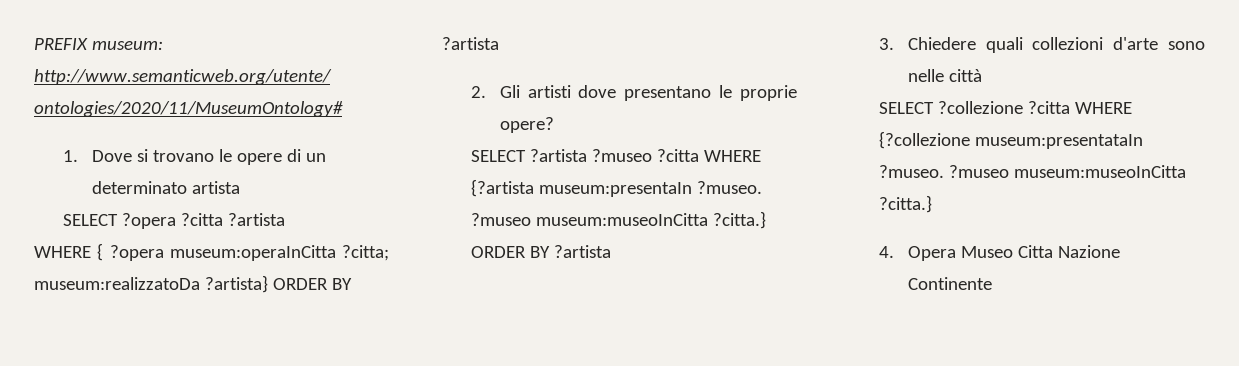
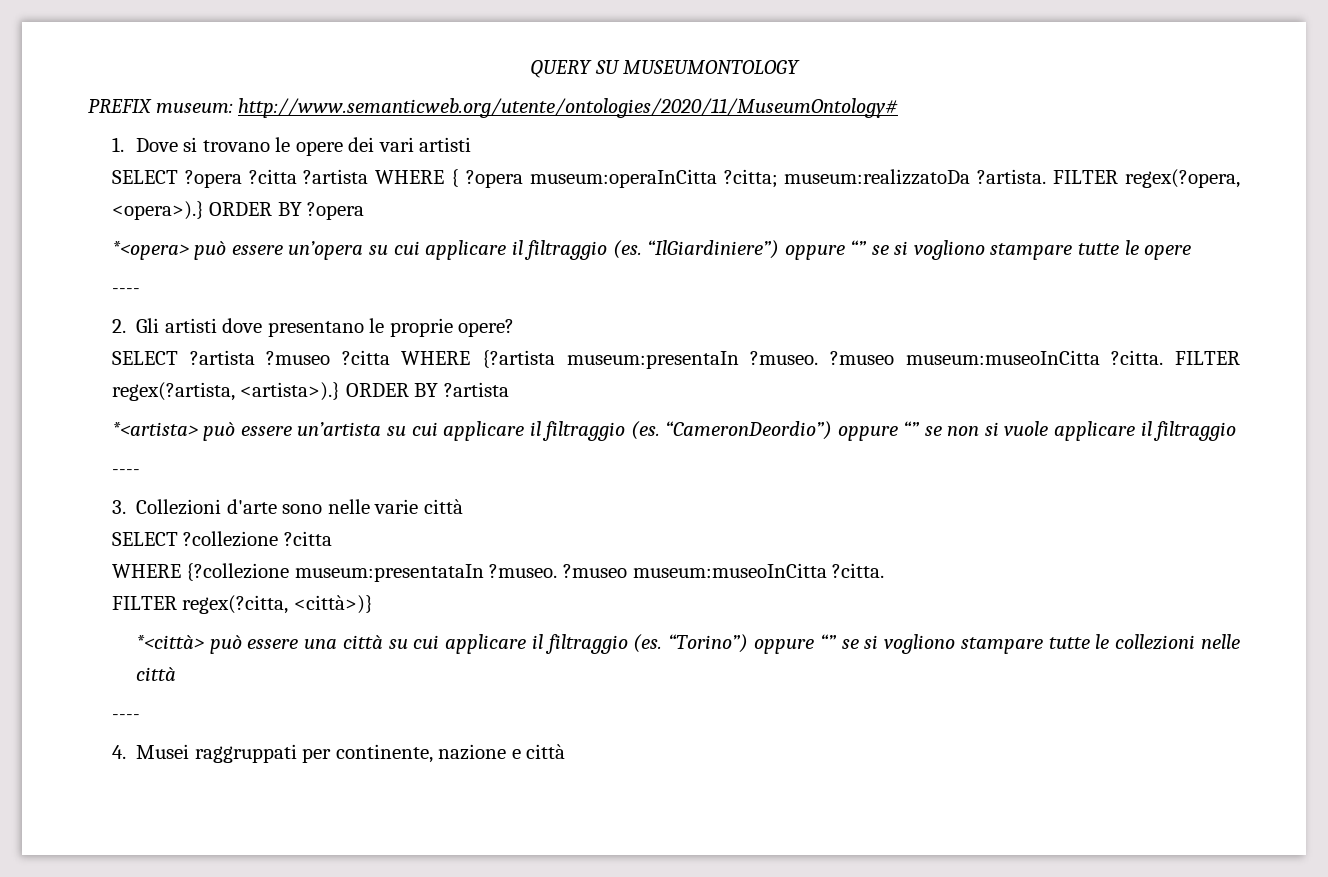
(34, 44) none -> [529,60,801,78] QUERY SU MUSEUMONTOLOGY //
[286,149,326,162] [91,181,240,194] di un determinato artista -> [348,137,472,152] dei vari artisti
(285, 219) // -> (369, 176) none
[204,275,352,293] [442,37,499,50] ?artista} ORDER BY ?artista -> [977,169,1240,188] [111,201,365,220] [111,240,1192,260] [111,288,140,294] ?artista. FILTER regex(?opera, <opera>).} ORDER BY ?opera // *<opera> può essere un’opera su cui applicare il filtraggio (es. “IlGiardiniere”) oppure “” se si vogliono stampare tutte le opere // ----
[712,211,766,229] [470,245,611,258] [878,37,1104,53] ?citta.} ORDER BY ?artista // 3. Chiedere quali collezioni -> [1111,350,1241,365] [111,382,510,401] [111,421,1237,441] [111,469,140,475] [111,499,222,515] ?citta. FILTER regex(?artista, <artista>).} ORDER BY ?artista // *<artista> può essere un’artista su cui applicare il filtraggio (es. “CameronDeordio”) oppure “” se non si vuole applicare il filtraggio // ---- // 3. Collezioni
(944, 75) none -> [374,499,419,514] varie
(1070, 107) none -> (332, 538) //
[878,195,932,213] [878,245,1120,261] [907,277,992,290] ?citta.} // 4. Opera Museo Citta Nazione Continente -> [832,563,885,578] [111,595,373,614] [135,634,1240,654] [135,667,176,681] [111,714,140,720] [111,744,566,763] ?citta. // FILTER regex(?citta, <città>)} // *<città> può essere una città su cui applicare il filtraggio (es. “Torino”) oppure “” se si vogliono stampare tutte le collezioni nelle città // ---- // 4. Musei raggruppati per continente, nazione e città

